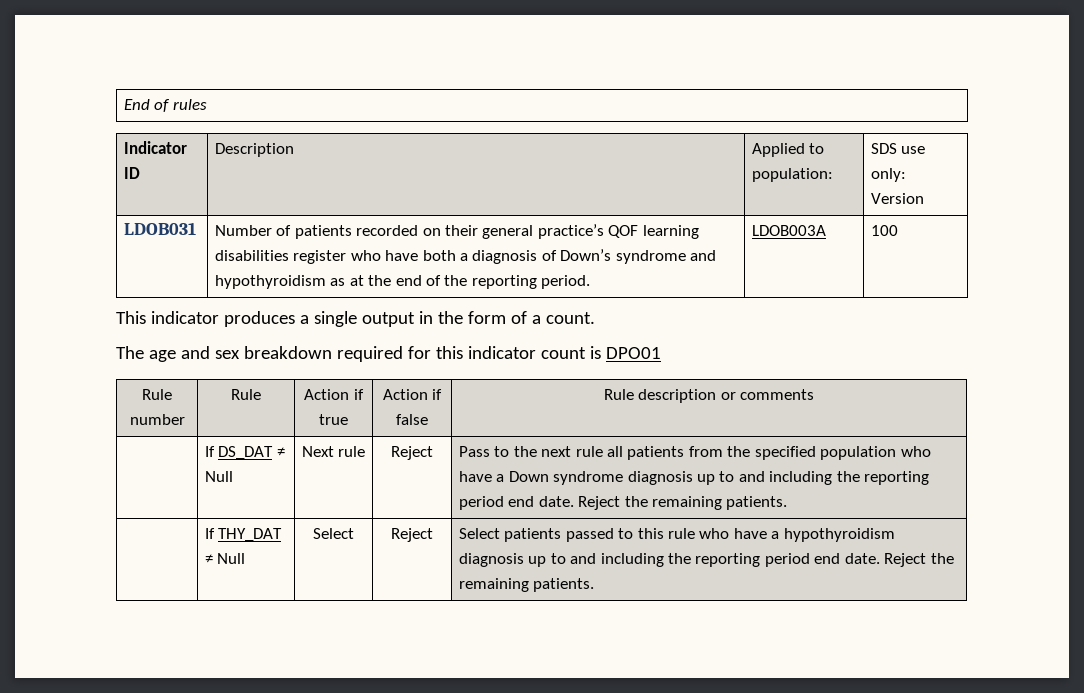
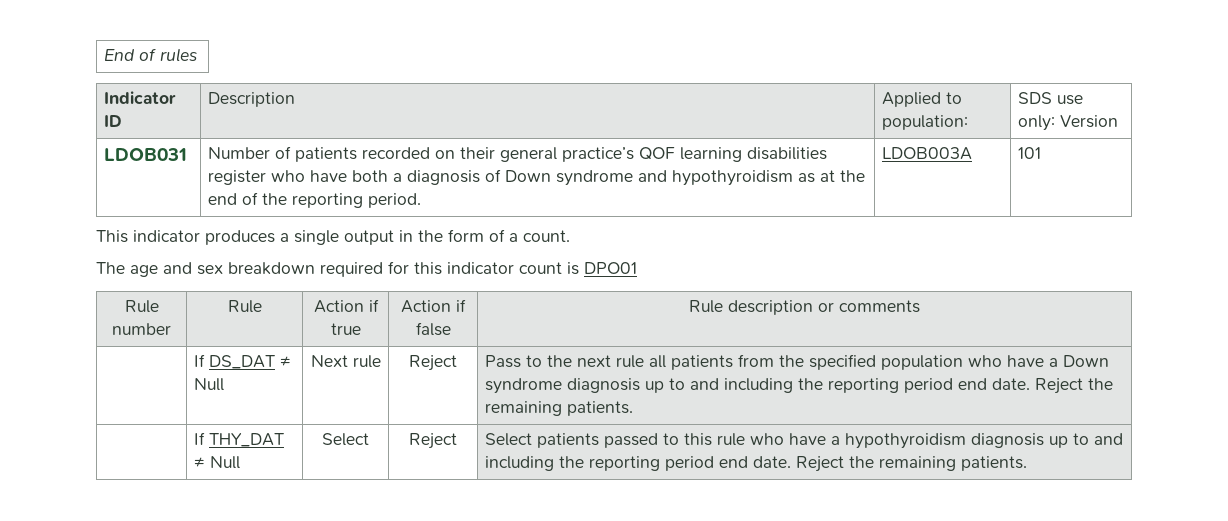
[560,249,612,261] Down’s -> [504,170,551,182] Down
[870,225,898,236] 100 -> [1017,147,1041,159] 101

